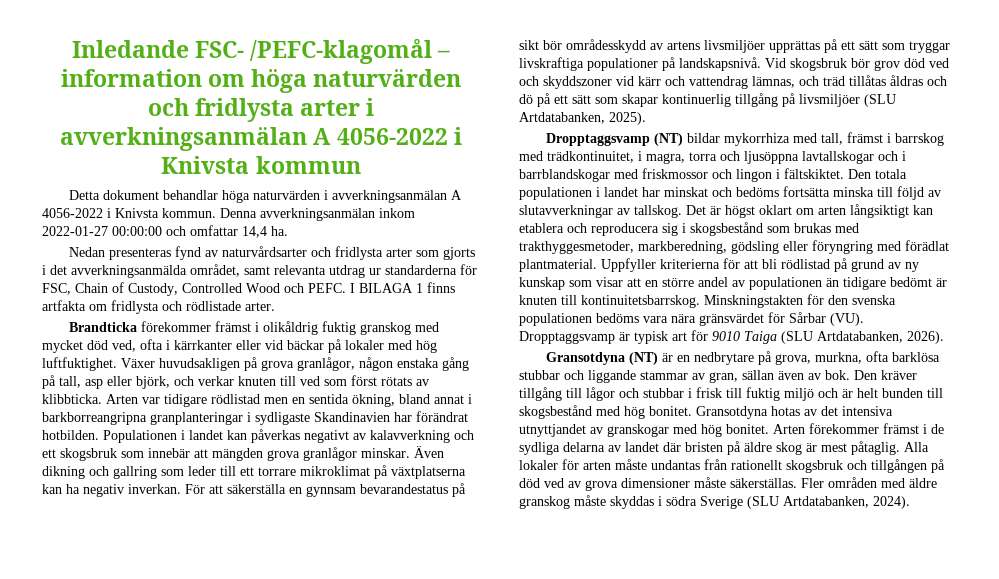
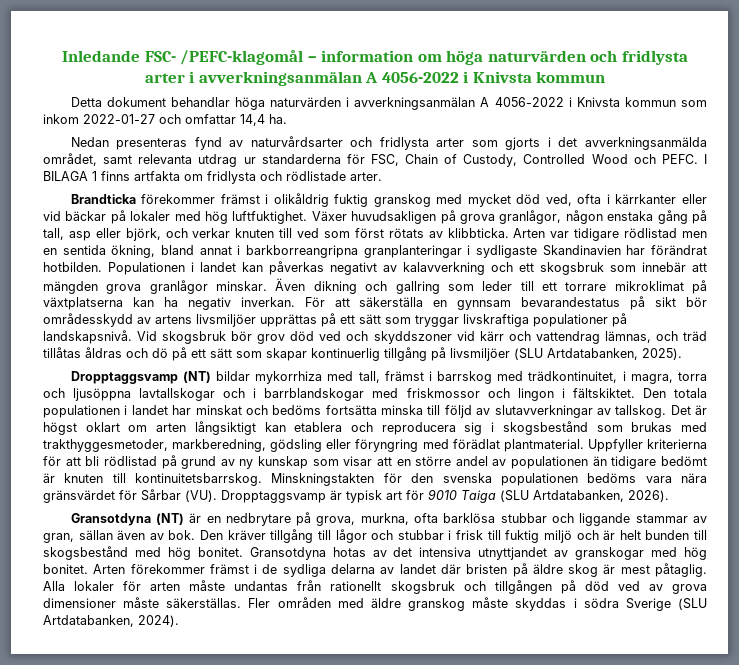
[162,208,375,221] kommun. Denna avverkningsanmälan -> [624,97,707,107] kommun som
[112,226,162,236] 00:00:00 -> (155, 119) none

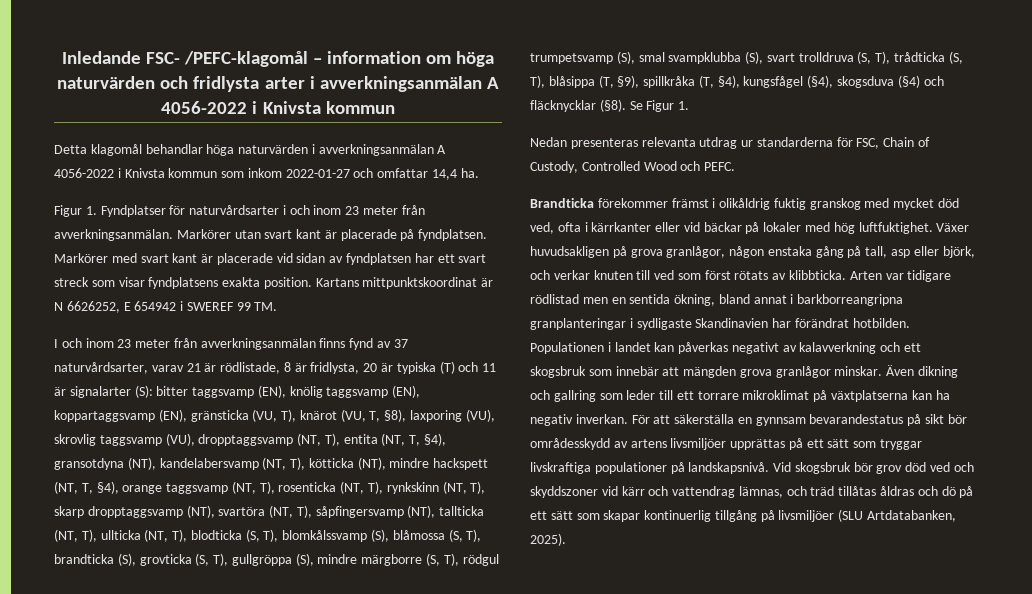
[106,97,166,107] dokument -> [90,144,142,156] klagomål
[70,136,707,150] [43,153,133,166] Nedan presenteras fynd av naturvårdsarter och fridlysta arter som gjorts i det avverkningsanmälda området, samt -> [54,205,425,217] [54,229,488,241] [54,253,487,265] [54,277,494,289] [54,301,278,313] [54,338,408,350] [54,361,497,374] [54,385,421,398] [54,409,495,422] [54,433,447,446] [54,457,489,470] [54,481,486,494] [54,505,485,518] [54,529,482,542] [54,553,499,566] [530,51,963,64] [530,75,944,88] [530,99,690,112] [530,137,638,149] Figur 1. Fyndplatser för naturvårdsarter i och inom 23 meter från avverkningsanmälan. Markörer utan svart kant är placerade på fyndplatsen. Markörer med svart kant är placerade vid sidan av fyndplatsen har ett svart streck som visar fyndplatsens exakta position. Kartans mittpunktskoordinat är N 6626252, E 654942 i SWEREF 99 TM. // I och inom 23 meter från avverkningsanmälan finns fynd av 37 naturvårdsarter, varav 21 är rödlistade, 8 är fridlysta, 20 är typiska (T) och 11 är signalarter (S): bitter taggsvamp (EN), knölig taggsvamp (EN), koppartaggsvamp (EN), gränsticka (VU, T), knärot (VU, T, §8), laxporing (VU), skrovlig taggsvamp (VU), dropptaggsvamp (NT, T), entita (NT, T, §4), gransotdyna (NT), kandelabersvamp (NT, T), kötticka (NT), mindre hackspett (NT, T, §4), orange taggsvamp (NT, T), rosenticka (NT, T), rynkskinn (NT, T), skarp dropptaggsvamp (NT), svartöra (NT, T), såpfingersvamp (NT), tallticka (NT, T), ullticka (NT, T), blodticka (S, T), blomkålssvamp (S), blåmossa (S, T), brandticka (S), grovticka (S, T), gullgröppa (S), mindre märgborre (S, T), rödgul trumpetsvamp (S), smal svampklubba (S), svart trolldruva (S, T), trådticka (S, T), blåsippa (T, §9), spillkråka (T, §4), kungsfågel (§4), skogsduva (§4) och fläcknycklar (§8). Se Figur 1. // Nedan presenteras
[703,154,707,164] [43,171,382,184] I BILAGA 1 finns artfakta om fridlysta och rödlistade arter. -> (736, 166) none
[70,371,708,384] [43,388,708,401] [43,405,707,418] [43,421,707,435] [43,439,707,452] [43,455,708,469] [43,473,708,486] [43,489,669,503] [70,512,708,526] [43,529,707,543] [43,546,707,560] [43,563,707,577] [43,580,708,594] [43,597,707,611] [43,615,179,627] // Dropptaggsvamp (NT) bildar mykorrhiza med tall, främst i barrskog med trädkontinuitet, i magra, torra och ljusöppna lavtallskogar och i barrblandskogar med friskmossor och lingon i fältskiktet. Den totala populationen i landet har minskat och bedöms fortsätta minska till följd av slutavverkningar av tallskog. Det är högst oklart om arten långsiktigt kan etablera och reproducera sig i skogsbestånd som brukas med trakthyggesmetoder, markberedning, gödsling eller föryngring med förädlat plantmaterial. Uppfyller kriterierna för att bli rödlistad på grund av ny kunskap som visar att en större andel av populationen än tidigare bedömt är knuten till kontinuitetsbarrskog. Minskningstakten för den svenska populationen bedöms vara nära gränsvärdet för Sårbar (VU). Dropptaggsvamp är typisk art för 9010 Taiga (SLU Artdatabanken, 2026). // Gransotdyna (NT) är en nedbrytare på grova, murkna, ofta barklösa stubbar och liggande stammar av gran, sällan även av bok. Den kräver tillgång till lågor och stubbar i frisk till fuktig miljö och är helt bunden till skogsbestånd med hög bonitet. Gransotdyna hotas av det intensiva utnyttjandet av granskogar med hög bonitet. Arten förekommer främst i de sydliga delarna av landet där bristen på äldre skog är mest påtaglig. Alla lokaler för arten måste undantas från rationellt skogsbruk och tillgången på död ved av grova dimensioner måste säkerställas. Fler områden med äldre granskog måste skyddas i södra Sverige (SLU Artdatabanken, 2024). -> (566, 539) none

